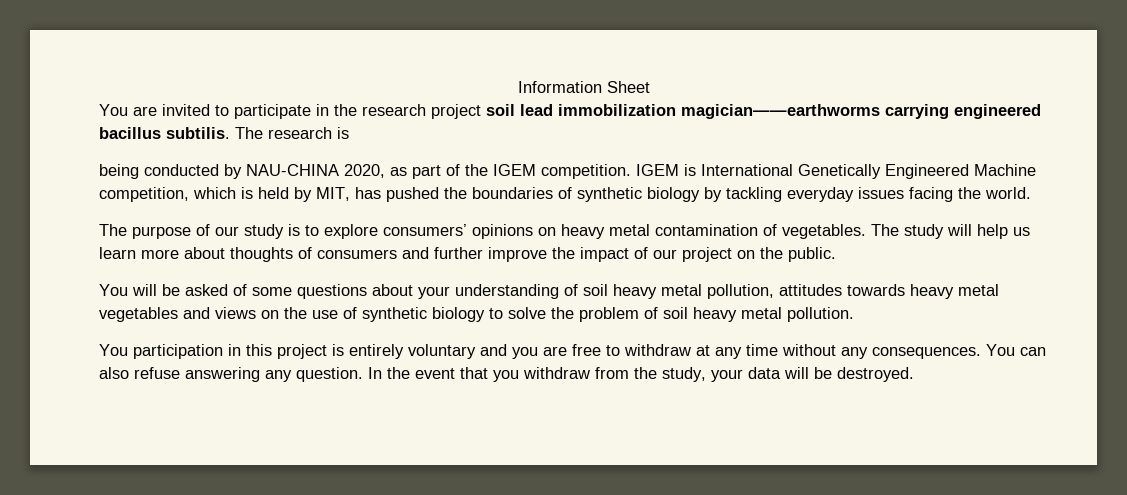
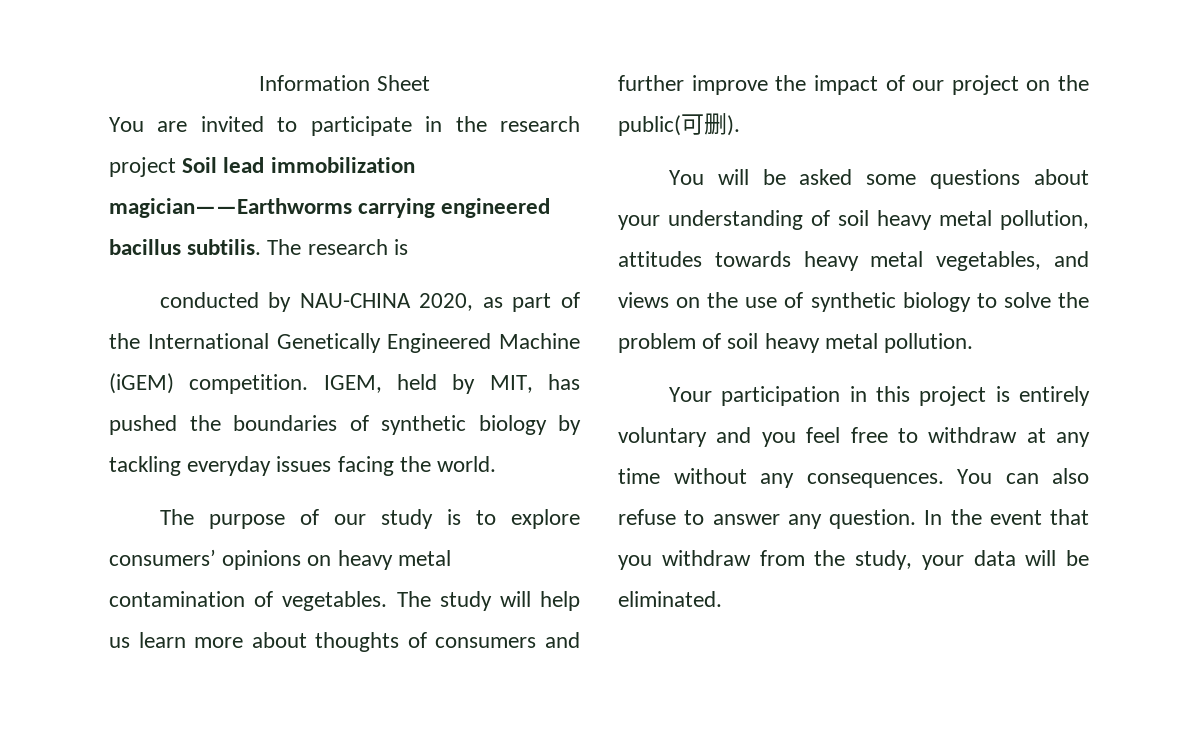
[486,104,515,116] soil -> [182,157,218,173] Soil
[681,104,880,119] magician——earthworms -> [109,198,352,218] magician——Earthworms
[99,164,139,179] being -> (408, 247) none
[493,164,696,179] IGEM competition. IGEM is -> (140, 341) none
[99,187,253,202] competition, which is -> [109,373,382,394] (iGEM) competition. IGEM,
[788,247,836,262] public. -> [618,113,740,136] public(可删).
[233,284,247,296] of -> (853, 177) none
[99,307,178,322] vegetables -> [936,251,1042,271] vegetables,
[99,344,128,356] You -> [668,387,712,402] Your
[543,346,567,356] are -> [806,427,841,443] feel
[185,367,260,382] answering -> [684,510,780,525] to answer
[837,367,914,382] destroyed. -> [618,591,722,607] eliminated.

